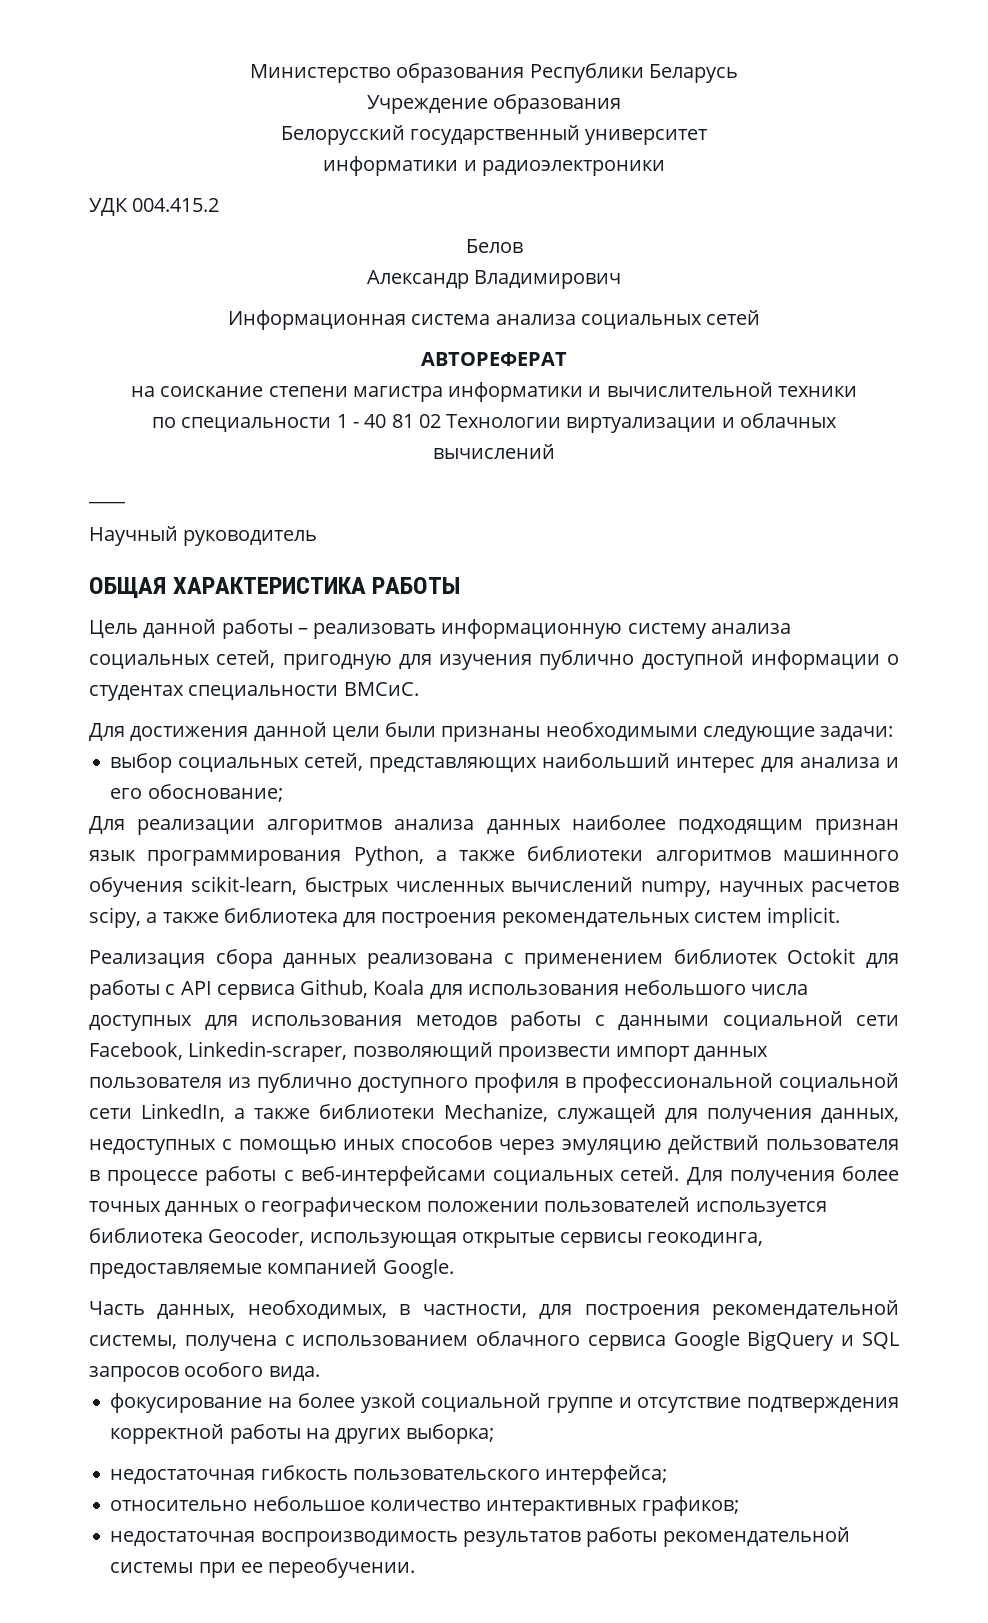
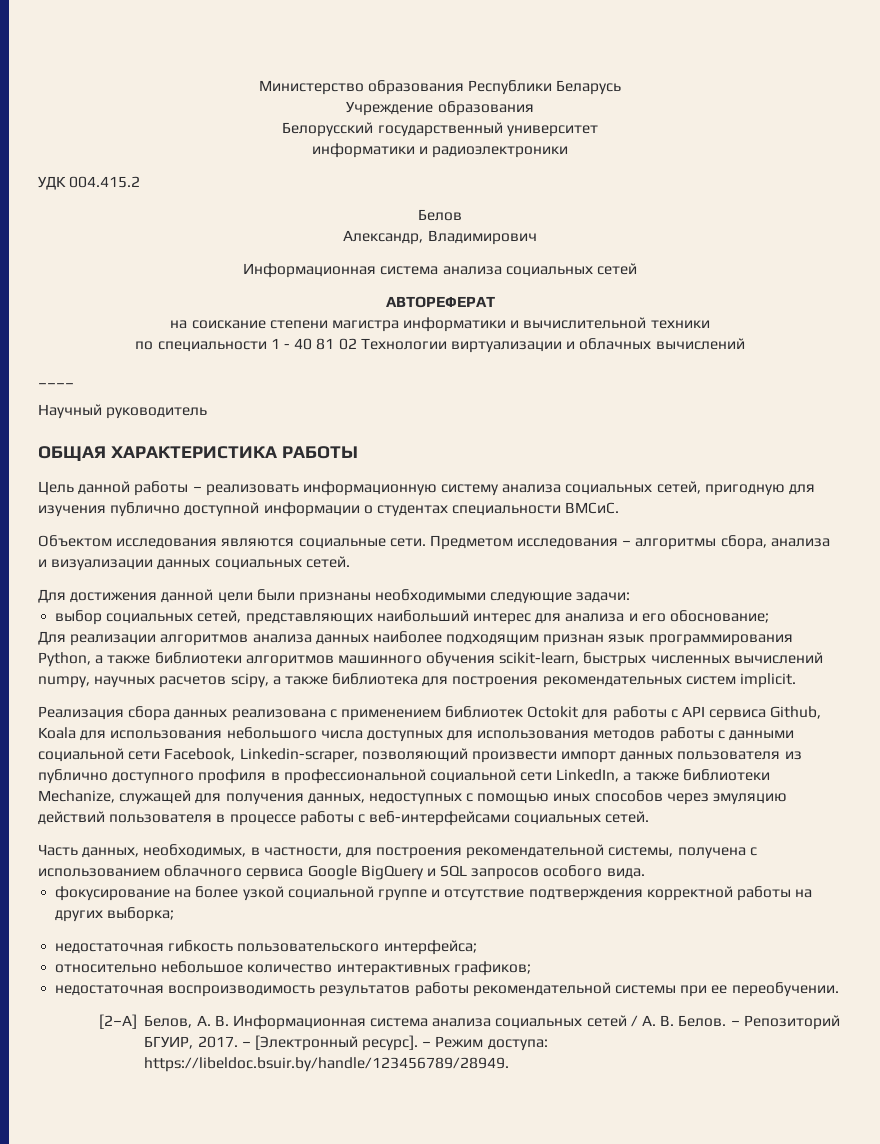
[366,270,469,289] Александр -> [343,230,424,245] Александр,
(419, 689) none -> [38,535,830,550] [38,556,350,571] // Объектом исследования являются социальные сети. Предметом исследования – алгоритмы сбора, анализа и визуализации данных социальных сетей.
[686,1166,899,1186] [89,1197,827,1217] [89,1228,764,1248] [89,1259,454,1279] Для получения более точных данных о географическом положении пользователей используется библиотека Geocoder, использующая открытые сервисы геокодинга, предоставляемые компанией Google. -> (650, 817) none
(416, 1568) none -> [98,1014,840,1030] [144,1035,548,1051] [144,1057,510,1072] // [2–А] Белов, А. В. Информационная система анализа социальных сетей / А. В. Белов. – Репозиторий БГУИР, 2017. – [Электронный ресурс]. – Режим доступа: https://libeldoc.bsuir.by/handle/123456789/28949.

